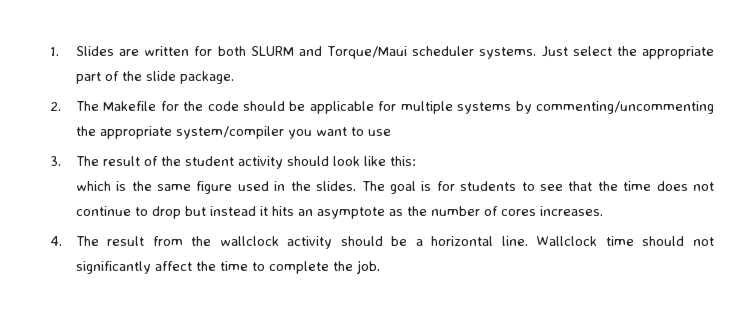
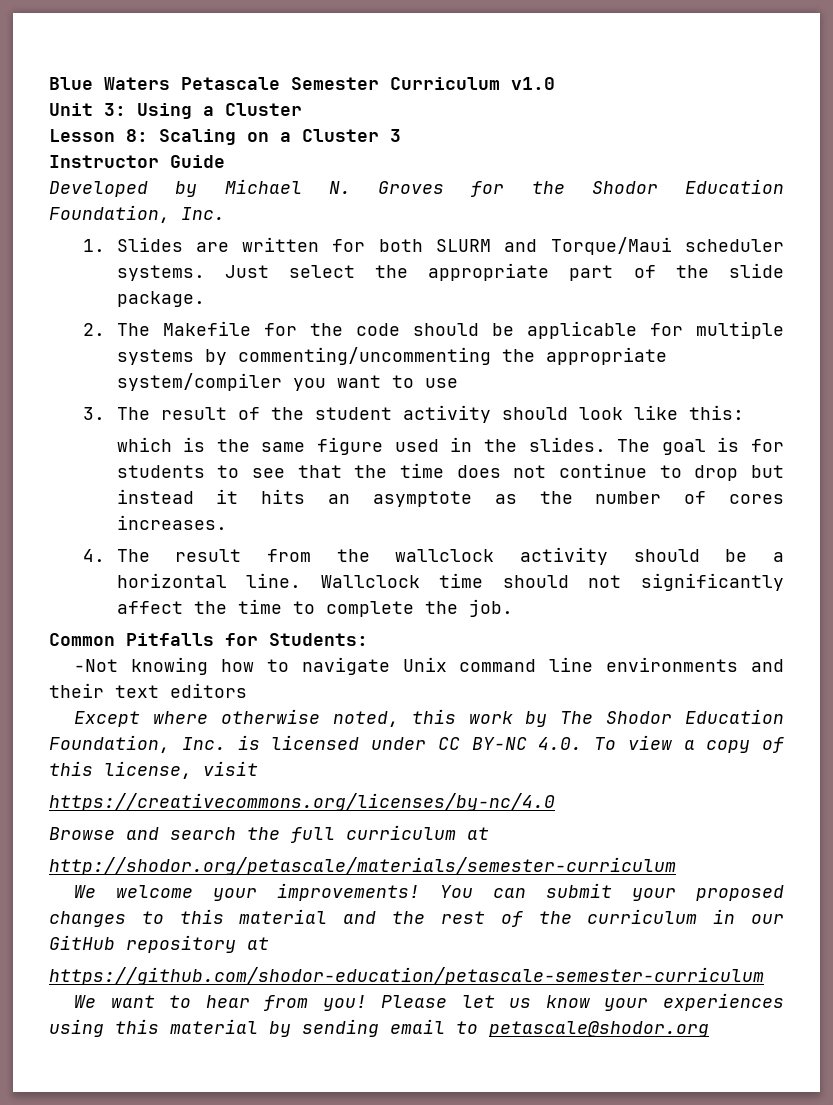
(50, 51) none -> [49,77,555,90] [49,103,302,119] [49,129,401,145] [49,155,225,168] [49,179,784,197] [49,205,225,223] Blue Waters Petascale Semester Curriculum v1.0 // Unit 3: Using a Cluster // Lesson 8: Scaling on a Cluster 3 // Instructor Guide // Developed by Michael N. Groves for the Shodor Education Foundation, Inc. //
(380, 267) none -> [49,633,368,646] [74,657,785,675] [49,683,247,698] [74,709,785,727] [49,735,784,753] [49,761,258,779] [49,793,555,811] [49,825,489,843] [49,857,676,875] [74,883,785,901] [49,909,785,927] [49,935,269,953] [49,967,764,985] [74,993,785,1011] [49,1019,709,1037] // Common Pitfalls for Students: // -Not knowing how to navigate Unix command line environments and their text editors // Except where otherwise noted, this work by The Shodor Education Foundation, Inc. is licensed under CC BY-NC 4.0. To view a copy of this license, visit // https://creativecommons.org/licenses/by-nc/4.0 // Browse and search the full curriculum at // http://shodor.org/petascale/materials/semester-curriculum // We welcome your improvements! You can submit your proposed changes to this material and the rest of the curriculum in our GitHub repository at // https://github.com/shodor-education/petascale-semester-curriculum // We want to hear from you! Please let us know your experiences using this material by sending email to petascale@shodor.org

